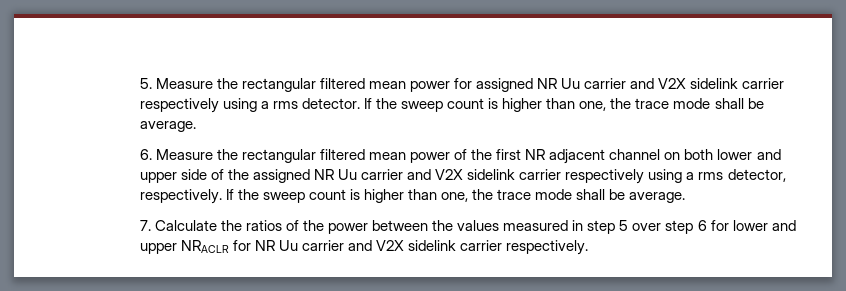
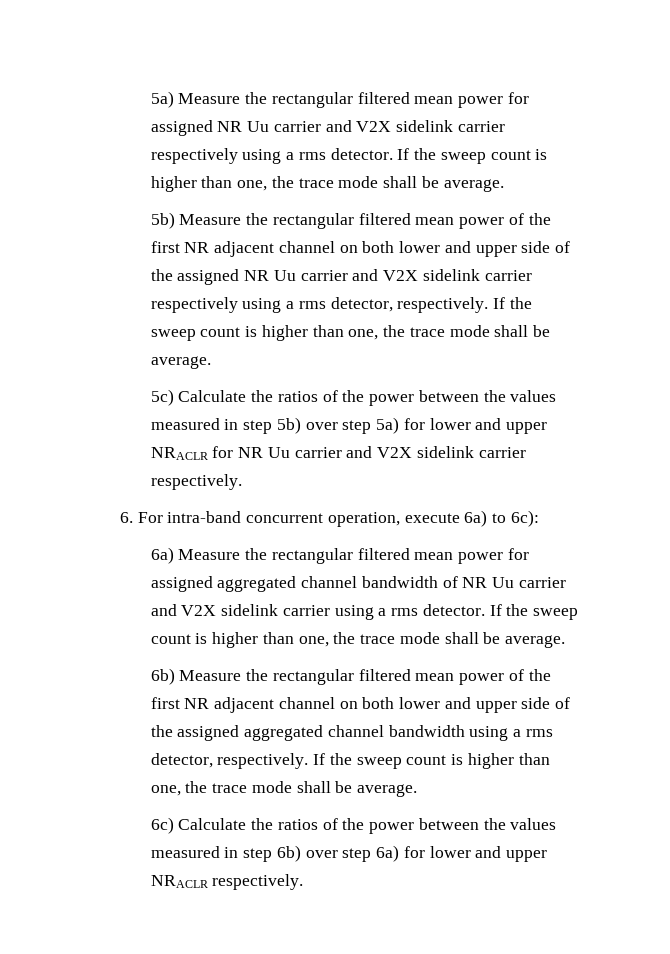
[139,78,152,89] 5. -> [150,91,174,108] 5a)
[139,149,152,160] 6. -> [150,212,175,229] 5b)
[139,220,151,231] 7. -> [150,389,174,406] 5c)
[619,220,707,234] 5 over step 6 -> [276,417,400,434] 5b) over step 5a)
(589, 247) none -> [119,510,539,527] [150,547,529,564] [150,576,566,592] [150,604,579,620] [150,632,566,648] [150,668,551,685] [150,697,571,713] [150,725,553,741] [150,753,550,769] [150,781,418,797] [150,817,557,834] [150,845,548,862] [150,874,304,890] // 6. For intra-band concurrent operation, execute 6a) to 6c): // 6a) Measure the rectangular filtered mean power for assigned aggregated channel bandwidth of NR Uu carrier and V2X sidelink carrier using a rms detector. If the sweep count is higher than one, the trace mode shall be average. // 6b) Measure the rectangular filtered mean power of the first NR adjacent channel on both lower and upper side of the assigned aggregated channel bandwidth using a rms detector, respectively. If the sweep count is higher than one, the trace mode shall be average. // 6c) Calculate the ratios of the power between the values measured in step 6b) over step 6a) for lower and upper NRACLR respectively.

